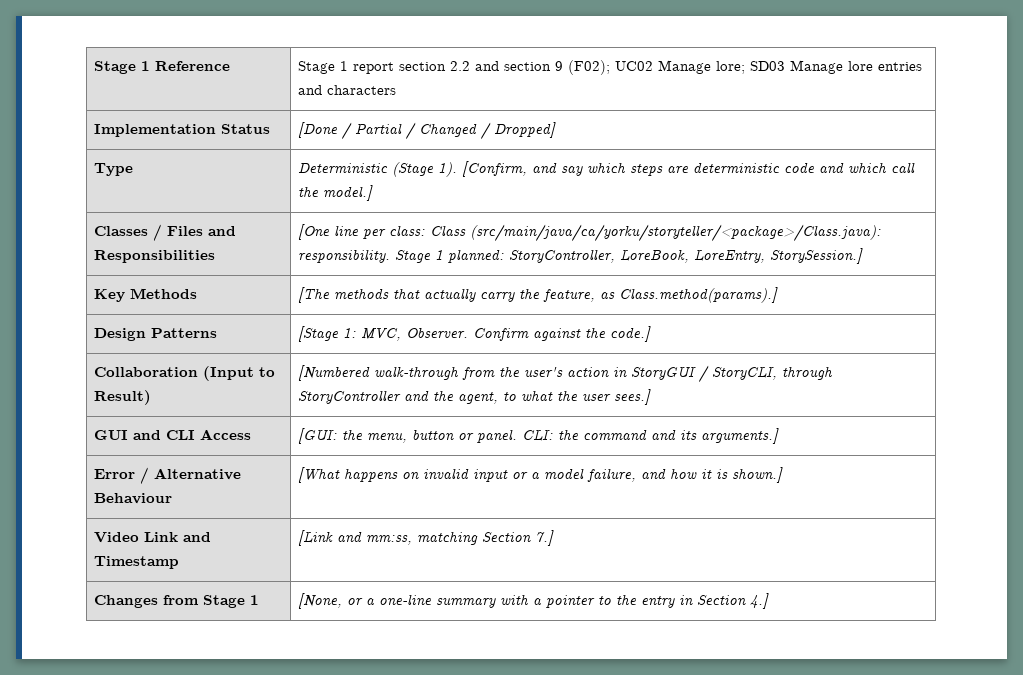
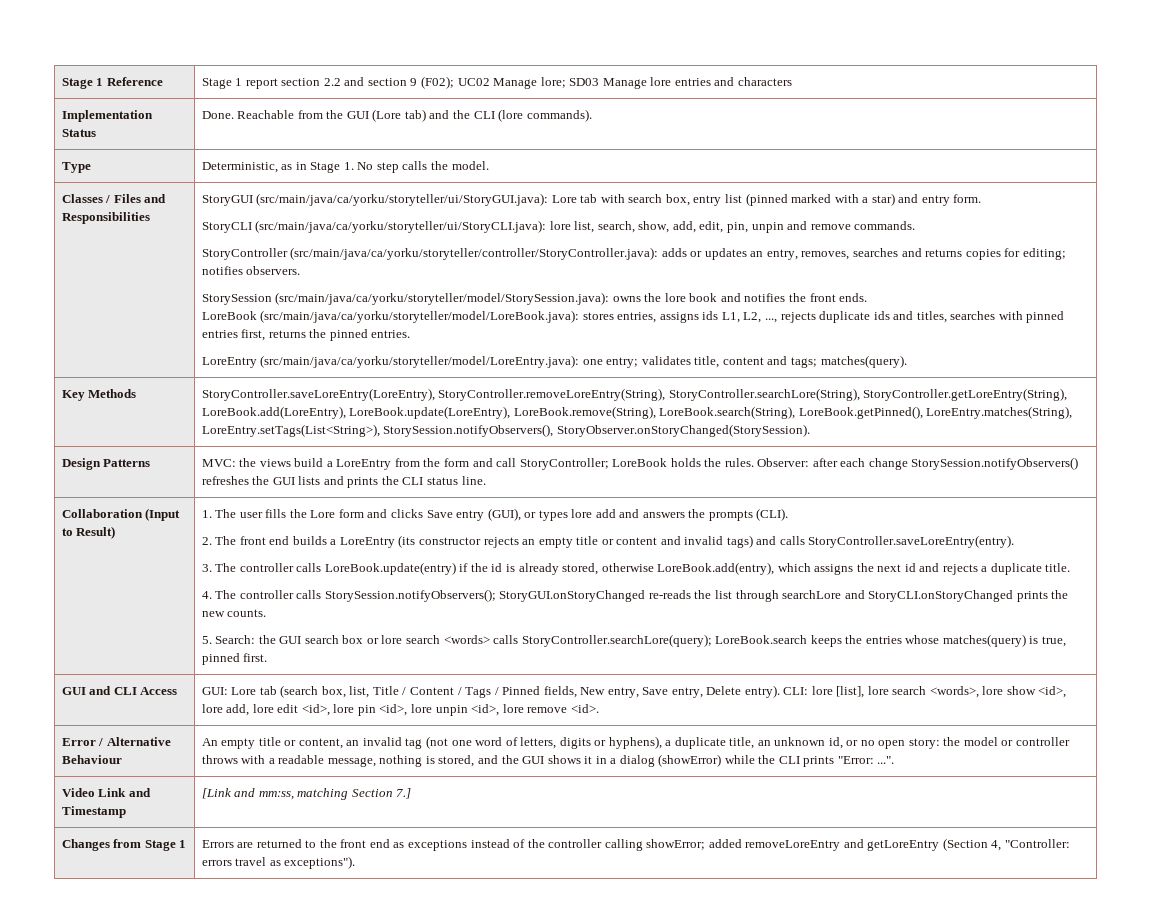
[298,122,557,140] [94,163,134,176] [298,161,916,177] [298,185,374,201] [Done / Partial / Changed / Dropped] // Type | Deterministic (Stage 1). [Confirm, and say which steps are deterministic code and which call the model.] -> [201,109,592,122] [61,162,91,173] [201,161,489,173] Done. Reachable from the GUI (Lore tab) and the CLI (lore commands). // Type | Deterministic, as in Stage 1. No step calls the model.
[298,224,882,242] [298,248,864,264] [94,288,198,302] [298,287,779,303] [94,328,218,341] [298,326,652,342] [94,366,276,381] [94,390,152,405] [298,365,834,383] [298,389,652,405] [94,429,252,440] [298,428,780,444] [94,467,242,484] [94,493,173,504] [298,467,784,483] [One line per class: Class (src/main/java/ca/yorku/storyteller/<package>/Class.java): responsibility. Stage 1 planned: StoryController, LoreBook, LoreEntry, StorySession.] // Key Methods | [The methods that actually carry the feature, as Class.method(params).] // Design Patterns | [Stage 1: MVC, Observer. Confirm against the code.] // Collaboration (Input to Result) | [Numbered walk-through from the user's action in StoryGUI / StoryCLI, through StoryController and the agent, to what the user sees.] // GUI and CLI Access | [GUI: the menu, button or panel. CLI: the command and its arguments.] // Error / Alternative Behaviour | [What happens on invalid input or a model failure, and how it is shown.] -> [201,193,982,206] [201,220,916,233] [201,247,1066,260] [201,266,301,275] [201,292,868,305] [201,310,1065,323] [201,329,411,341] [201,355,907,368] [61,389,137,401] [201,388,1068,401] [201,406,1073,419] [201,424,810,437] [61,458,151,470] [201,457,1079,470] [201,476,486,488] [61,508,181,521] [61,526,116,539] [201,508,789,521] [201,535,1015,548] [201,562,1071,575] [201,589,1069,602] [201,609,267,617] [201,634,1066,647] [201,653,268,665] [61,686,178,695] [201,685,1067,698] [201,704,599,716] [61,737,171,746] [61,755,122,764] [201,736,1070,749] [201,754,895,767] StoryGUI (src/main/java/ca/yorku/storyteller/ui/StoryGUI.java): Lore tab with search box, entry list (pinned marked with a star) and entry form. // StoryCLI (src/main/java/ca/yorku/storyteller/ui/StoryCLI.java): lore list, search, show, add, edit, pin, unpin and remove commands. // StoryController (src/main/java/ca/yorku/storyteller/controller/StoryController.java): adds or updates an entry, removes, searches and returns copies for editing; notifies observers. // StorySession (src/main/java/ca/yorku/storyteller/model/StorySession.java): owns the lore book and notifies the front ends. // LoreBook (src/main/java/ca/yorku/storyteller/model/LoreBook.java): stores entries, assigns ids L1, L2, ..., rejects duplicate ids and titles, searches with pinned entries first, returns the pinned entries. // LoreEntry (src/main/java/ca/yorku/storyteller/model/LoreEntry.java): one entry; validates title, content and tags; matches(query). // Key Methods | StoryController.saveLoreEntry(LoreEntry), StoryController.removeLoreEntry(String), StoryController.searchLore(String), StoryController.getLoreEntry(String), LoreBook.add(LoreEntry), LoreBook.update(LoreEntry), LoreBook.remove(String), LoreBook.search(String), LoreBook.getPinned(), LoreEntry.matches(String), LoreEntry.setTags(List<String>), StorySession.notifyObservers(), StoryObserver.onStoryChanged(StorySession). // Design Patterns | MVC: the views build a LoreEntry from the form and call StoryController; LoreBook holds the rules. Observer: after each change StorySession.notifyObservers() refreshes the GUI lists and prints the CLI status line. // Collaboration (Input to Result) | 1. The user fills the Lore form and clicks Save entry (GUI), or types lore add and answers the prompts (CLI). // 2. The front end builds a LoreEntry (its constructor rejects an empty title or content and invalid tags) and calls StoryController.saveLoreEntry(entry). // 3. The controller calls LoreBook.update(entry) if the id is already stored, otherwise LoreBook.add(entry), which assigns the next id and rejects a duplicate title. // 4. The controller calls StorySession.notifyObservers(); StoryGUI.onStoryChanged re-reads the list through searchLore and StoryCLI.onStoryChanged prints the new counts. // 5. Search: the GUI search box or lore search <words> calls StoryController.searchLore(query); LoreBook.search keeps the entries whose matches(query) is true, pinned first. // GUI and CLI Access | GUI: Lore tab (search box, list, Title / Content / Tags / Pinned fields, New entry, Save entry, Delete entry). CLI: lore [list], lore search <words>, lore show <id>, lore add, lore edit <id>, lore pin <id>, lore unpin <id>, lore remove <id>. // Error / Alternative Behaviour | An empty title or content, an invalid tag (not one word of letters, digits or hyphens), a duplicate title, an unknown id, or no open story: the model or controller throws with a readable message, nothing is stored, and the GUI shows it in a dialog (showError) while the CLI prints "Error: ...".
[298,593,770,609] [None, or a one-line summary with a pointer to the entry in Section 4.] -> [201,838,1070,851] [201,856,356,869] Errors are returned to the front end as exceptions instead of the controller calling showError; added removeLoreEntry and getLoreEntry (Section 4, "Controller: errors travel as exceptions").

